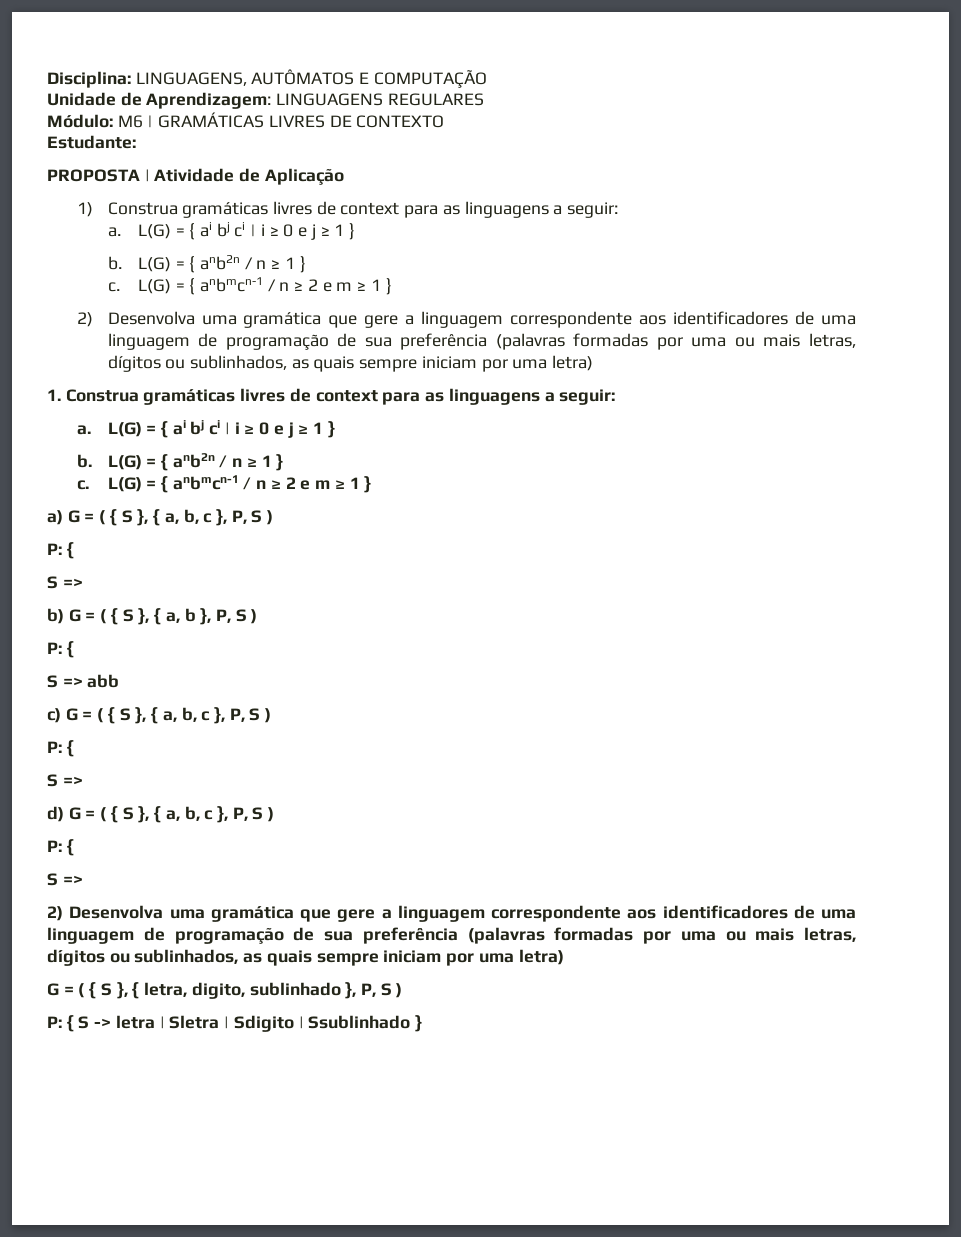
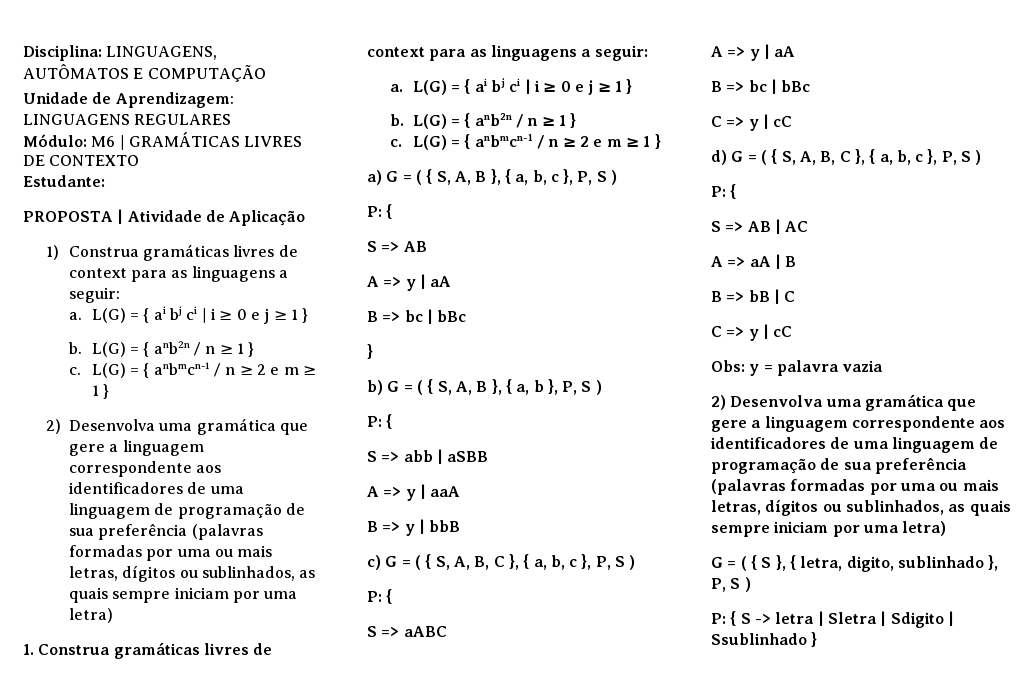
[121,510,133,523] S -> [436,171,487,185] S, A, B
(83, 583) none -> [403,241,427,252] [367,274,452,291] [367,309,467,324] [367,344,373,359] AB // A => y | aA // B => bc | bBc // }
[122,609,134,622] S -> [437,381,488,395] S, A, B
(120, 681) none -> [436,449,489,464] [367,484,461,501] [367,519,461,536] | aSBB // A => y | aaA // B => y | bbB
[119,708,131,721] S -> [435,556,505,570] S, A, B, C
(83, 781) none -> [403,626,447,637] [711,44,796,61] [711,79,811,94] [711,114,793,131] aABC // A => y | aA // B => bc | bBc // C => y | cC
[122,807,134,820] S -> [781,151,851,165] S, A, B, C
(83, 880) none -> [747,219,809,234] [711,254,797,269] [711,289,796,304] [711,324,793,341] [711,360,884,376] AB | AC // A => aA | B // B => bB | C // C => y | cC // Obs: y = palavra vazia

